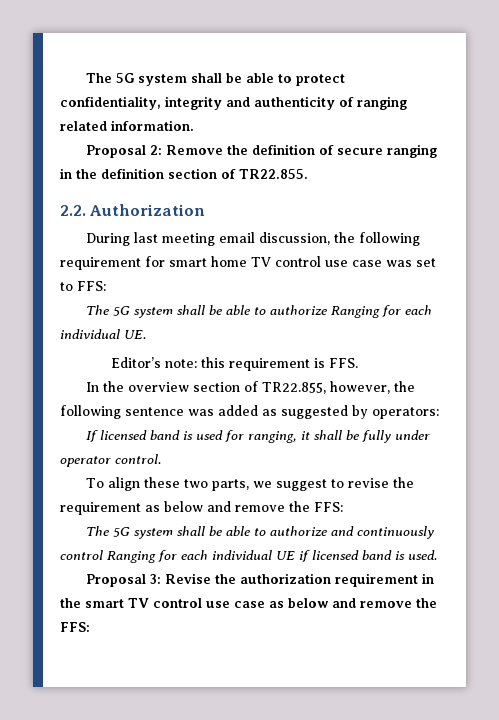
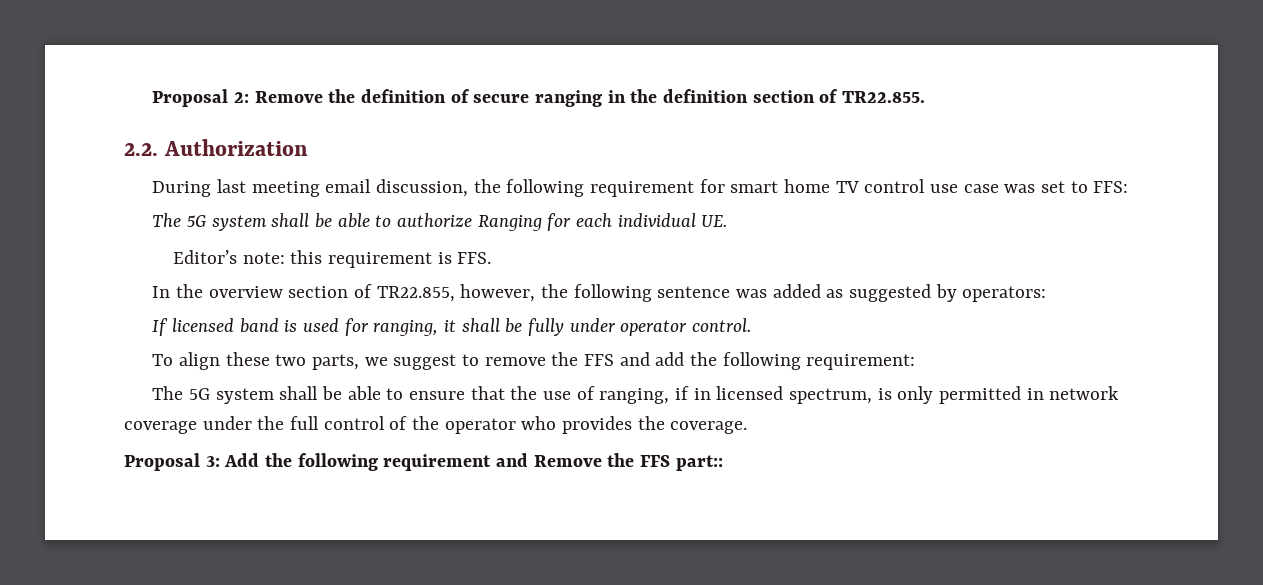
[85,73,345,86] [60,96,407,110] [60,120,194,131] The 5G system shall be able to protect confidentiality, integrity and authenticity of ranging related information. // -> (152, 98) none
[347,477,414,488] [60,501,343,515] [85,526,434,539] [60,550,437,563] [85,573,434,587] [60,598,437,608] [60,622,90,632] revise the requirement as below and remove the FFS: // The 5G system shall be able to authorize and continuously control Ranging for each individual UE if licensed band is used. // Proposal 3: Revise the authorization requirement in the smart TV control use case as below and remove the FFS: -> [484,352,916,370] [152,386,1120,404] [124,416,748,434] [124,453,723,471] remove the FFS and add the following requirement: // The 5G system shall be able to ensure that the use of ranging, if in licensed spectrum, is only permitted in network coverage under the full control of the operator who provides the coverage. // Proposal 3: Add the following requirement and Remove the FFS part::

